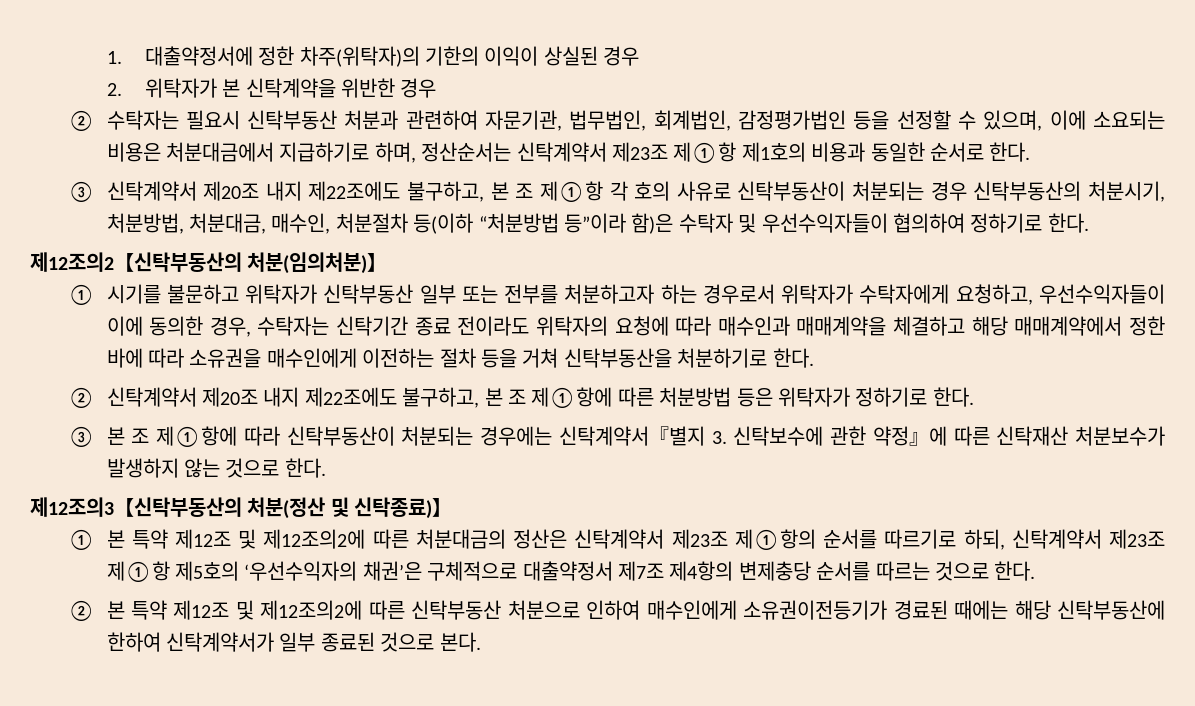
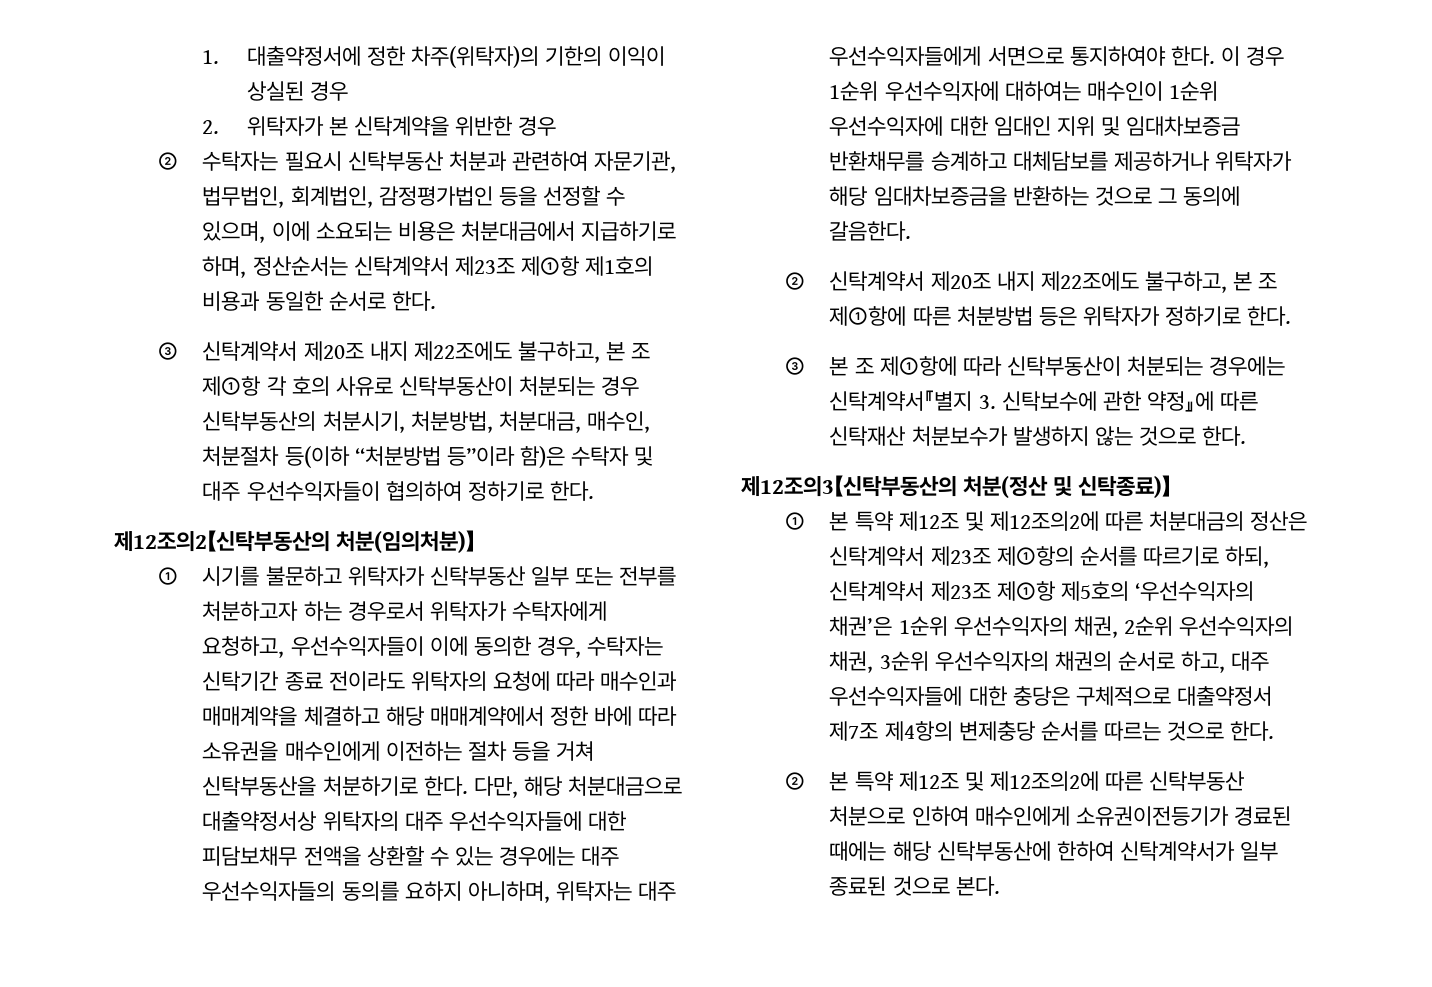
(757, 223) none -> [202,481,241,501] 대주
(814, 358) none -> [473,776,682,798] [202,811,626,831] [202,846,619,866] [202,881,676,903] [829,46,1284,66] [829,81,1218,101] [829,116,1240,136] [829,151,1292,171] [829,186,1240,206] [829,221,912,241] 다만, 해당 처분대금으로 대출약정서상 위탁자의 대주 우선수익자들에 대한 피담보채무 전액을 상환할 수 있는 경우에는 대주 우선수익자들의 동의를 요하지 아니하며, 위탁자는 대주 우선수익자들에게 서면으로 통지하여야 한다. 이 경우 1순위 우선수익자에 대하여는 매수인이 1순위 우선수익자에 대한 임대인 지위 및 임대차보증금 반환채무를 승계하고 대체담보를 제공하거나 위탁자가 해당 임대차보증금을 반환하는 것으로 그 동의에 갈음한다.
(422, 571) none -> [898,616,1293,638] [829,651,1269,673] [829,686,1070,706] 1순위 우선수익자의 채권, 2순위 우선수익자의 채권, 3순위 우선수익자의 채권의 순서로 하고, 대주 우선수익자들에 대한 충당은

